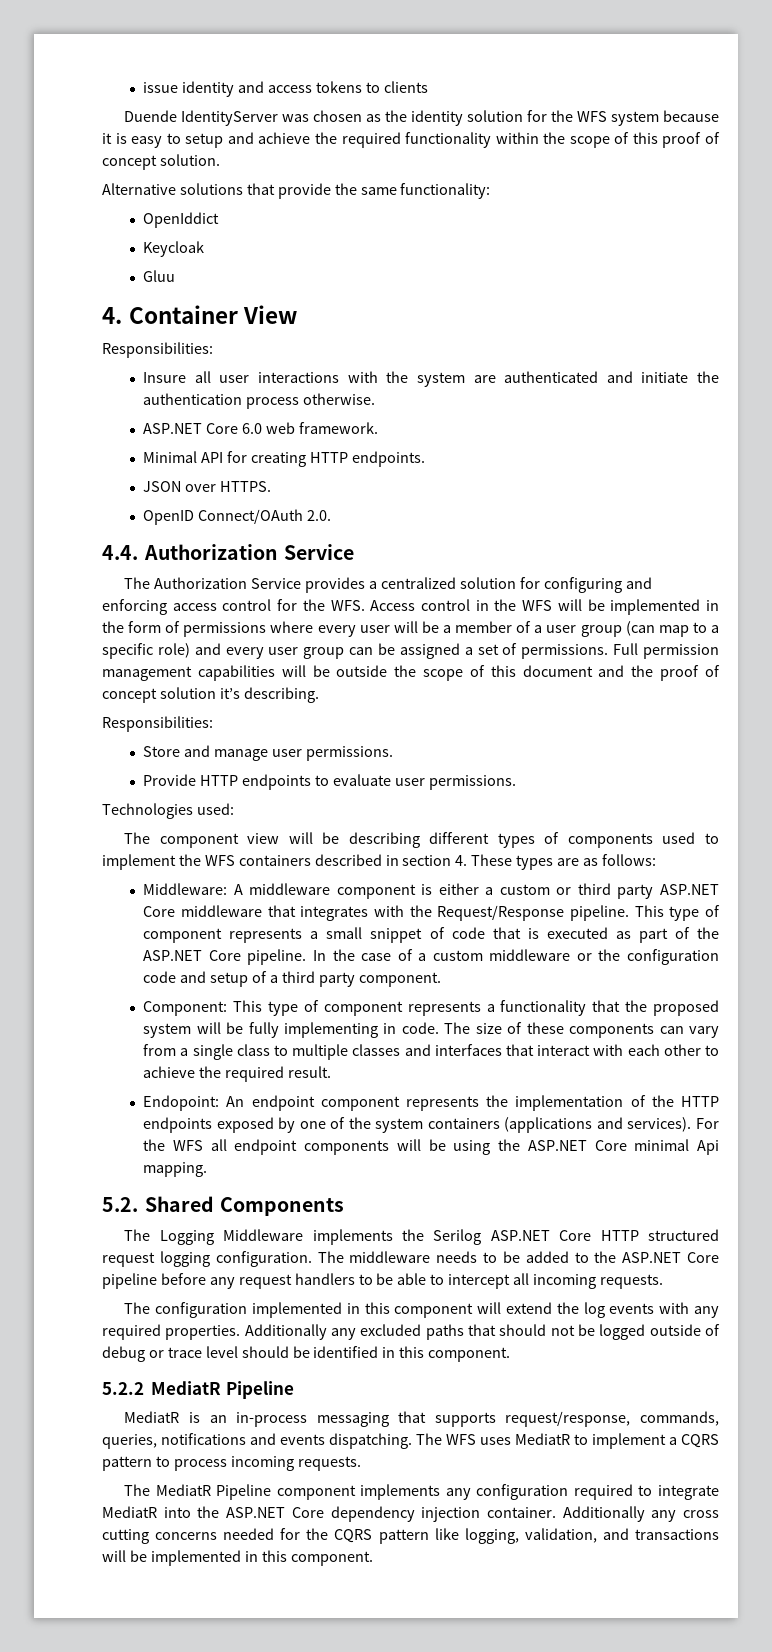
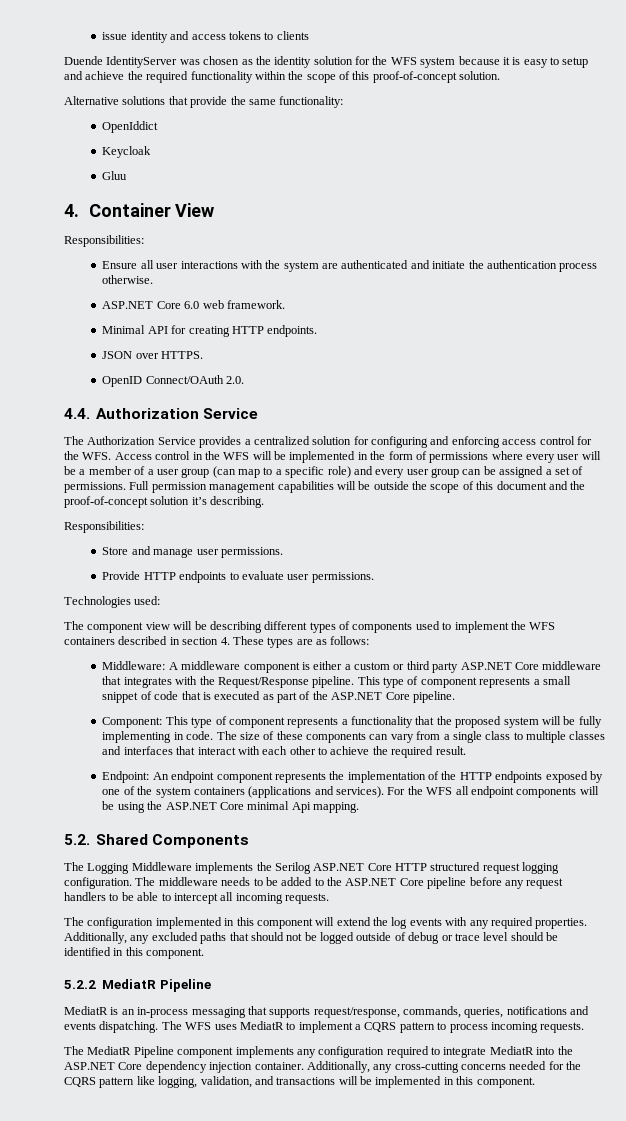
[662,132,720,148] [102,155,157,170] proof of concept -> [372,71,457,83] proof-of-concept
[143,372,187,383] Insure -> [102,261,138,269] Ensure
[660,665,720,681] [102,688,157,703] proof of concept -> [64,496,148,508] proof-of-concept
[312,949,719,965] [143,971,441,987] In the case of a custom middleware or the configuration code and setup of a third party component. -> (455, 697) none
[143,1095,220,1111] Endopoint: -> [102,771,150,783] Endpoint:
[244,1324,327,1340] Additionally -> [64,932,127,944] Additionally,
[562,1506,719,1522] [102,1529,149,1544] Additionally any cross cutting -> [306,1061,459,1073] Additionally, any cross-cutting

